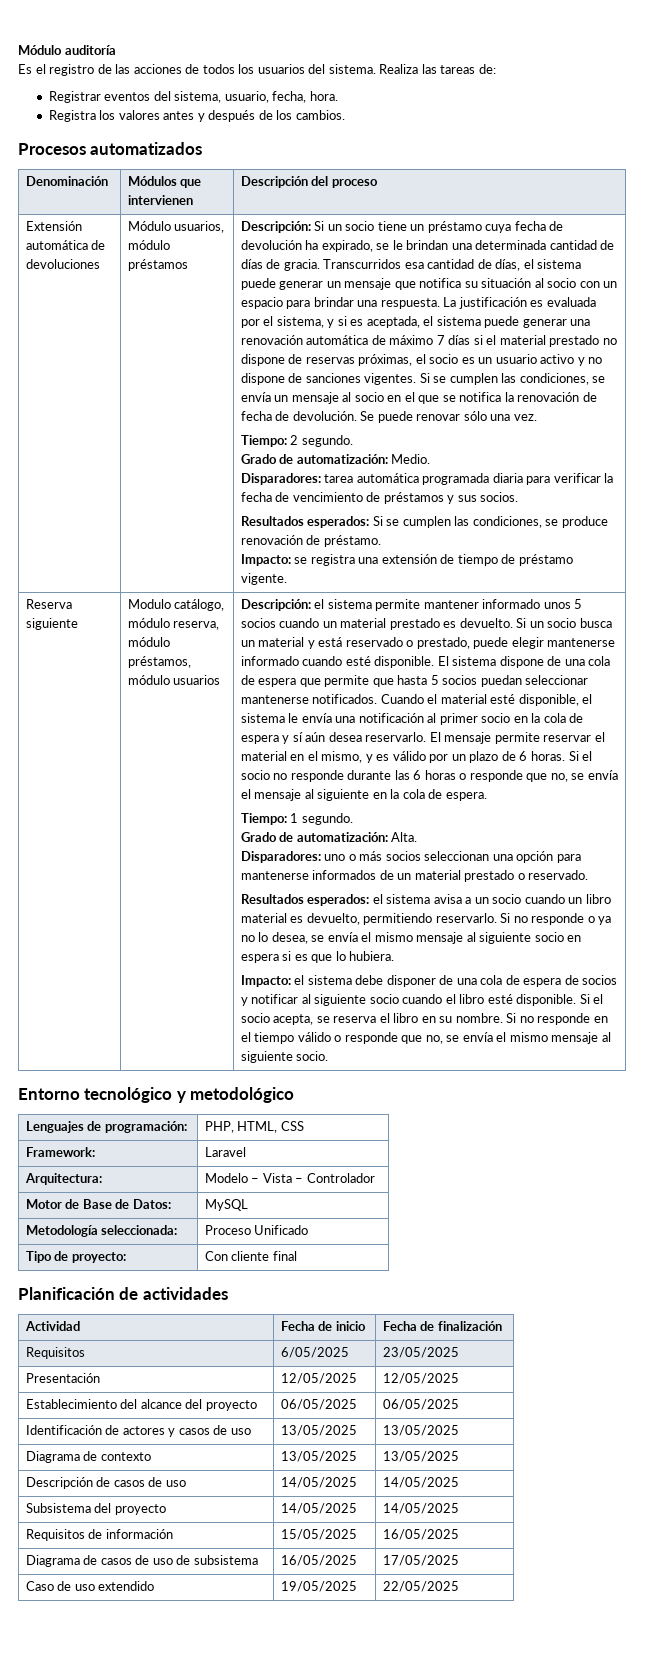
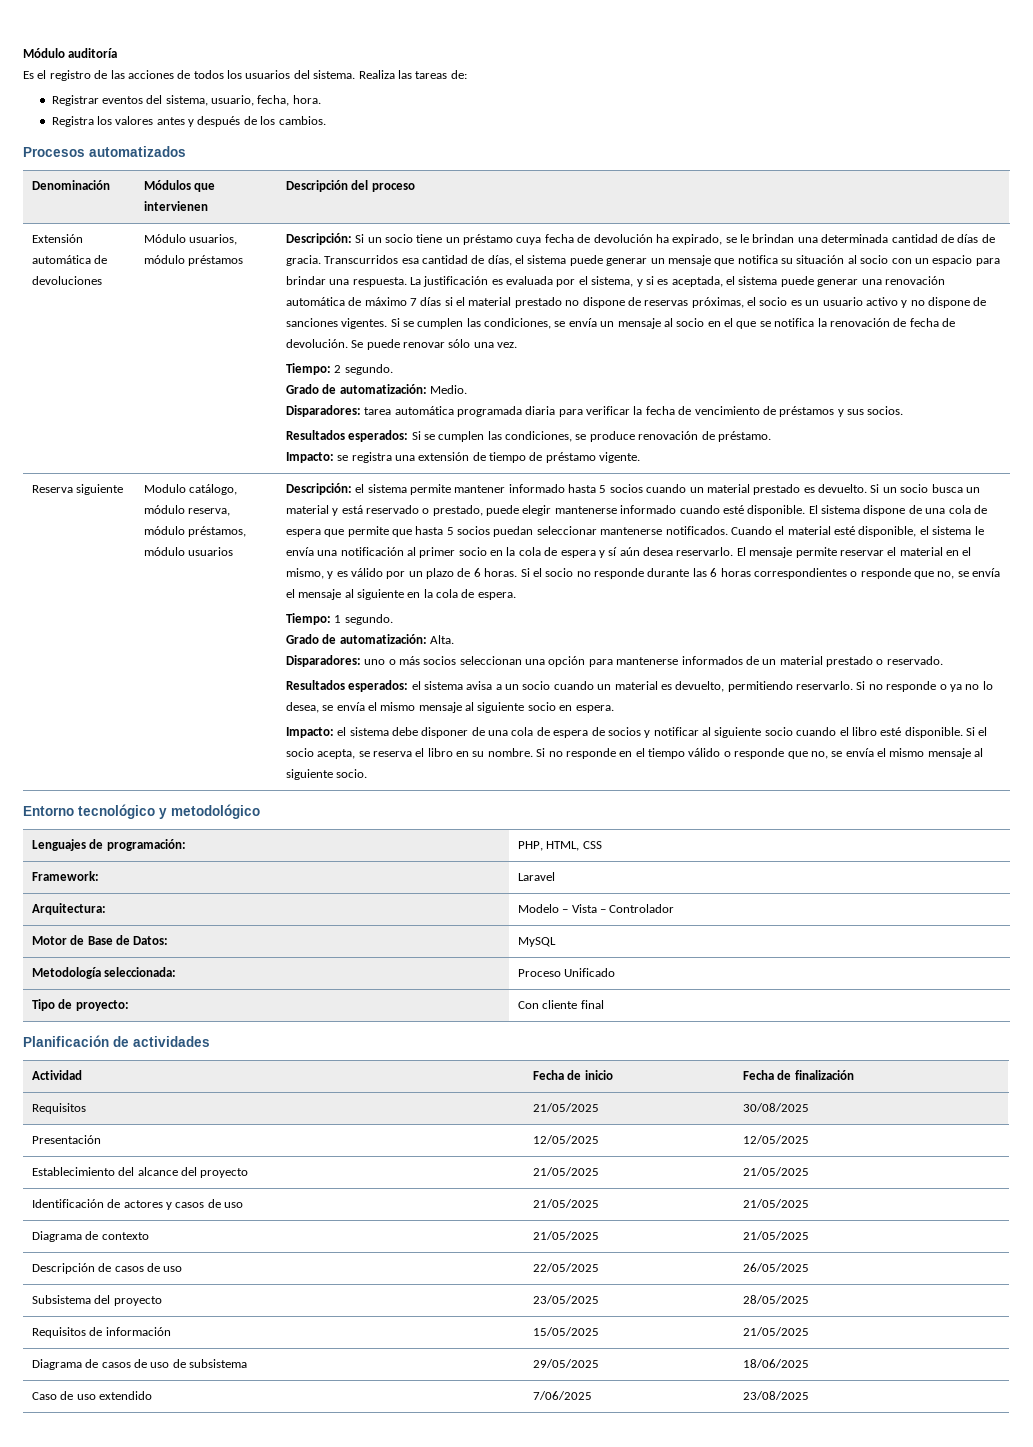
[543,602,571,609] unos -> [568,484,597,493] hasta
(456, 775) none -> [753,568,847,579] correspondientes
[585,894,611,904] libro -> (612, 687) none
[240,951,395,963] espera si es que lo hubiera. -> [575,705,614,713] espera.
[280,1347,349,1358] [382,1347,459,1358] 6/05/2025 | 23/05/2025 -> [532,1103,599,1112] [742,1103,809,1112] 21/05/2025 | 30/08/2025
[280,1399,357,1410] [382,1399,459,1410] 06/05/2025 | 06/05/2025 -> [532,1167,599,1176] [742,1167,809,1176] 21/05/2025 | 21/05/2025
[280,1425,357,1436] [382,1425,459,1436] 13/05/2025 | 13/05/2025 -> [532,1199,599,1208] [742,1199,809,1208] 21/05/2025 | 21/05/2025
[280,1451,357,1462] [382,1451,459,1462] 13/05/2025 | 13/05/2025 -> [532,1231,599,1240] [742,1231,809,1240] 21/05/2025 | 21/05/2025
[280,1477,357,1488] [382,1477,459,1488] 14/05/2025 | 14/05/2025 -> [532,1263,599,1272] [742,1263,809,1272] 22/05/2025 | 26/05/2025
[280,1503,357,1514] [382,1503,459,1514] 14/05/2025 | 14/05/2025 -> [532,1295,599,1304] [742,1295,809,1304] 23/05/2025 | 28/05/2025
[382,1529,459,1540] 16/05/2025 -> [742,1327,809,1336] 21/05/2025
[280,1555,357,1566] [382,1555,459,1566] 16/05/2025 | 17/05/2025 -> [532,1359,599,1368] [742,1359,809,1368] 29/05/2025 | 18/06/2025
[280,1581,357,1592] [382,1581,459,1592] 19/05/2025 | 22/05/2025 -> [532,1391,592,1400] [742,1391,809,1400] 7/06/2025 | 23/08/2025

